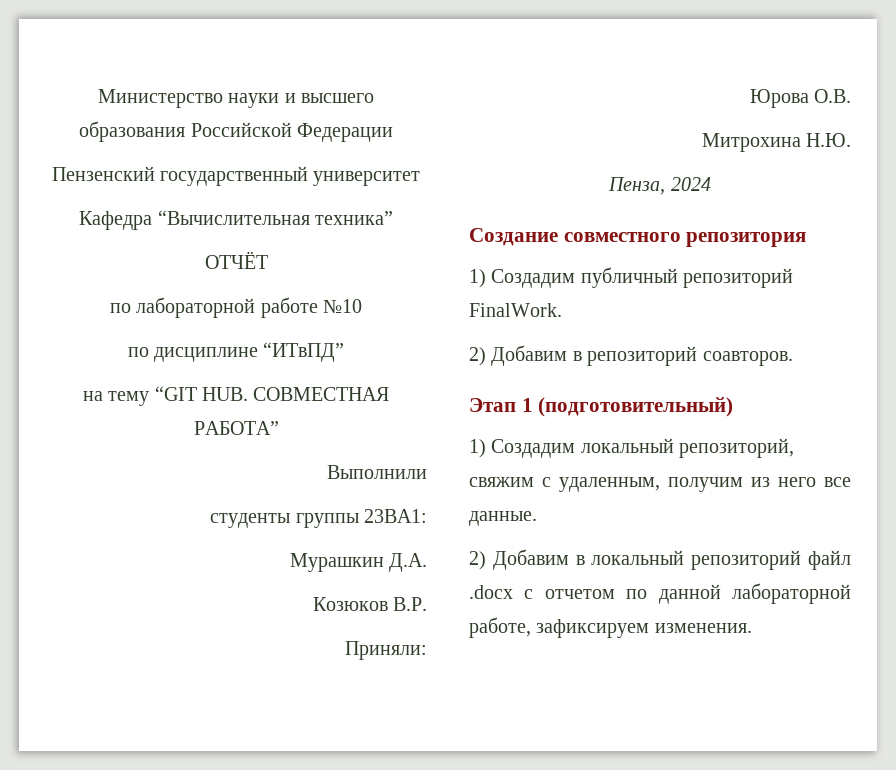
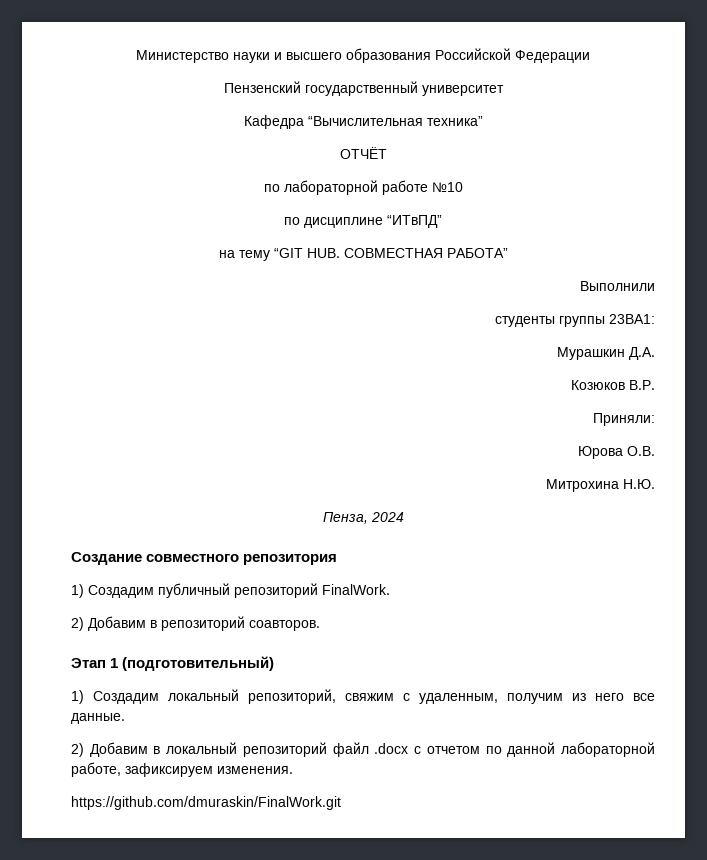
(752, 628) none -> [71,796,341,810] // https://github.com/dmuraskin/FinalWork.git

